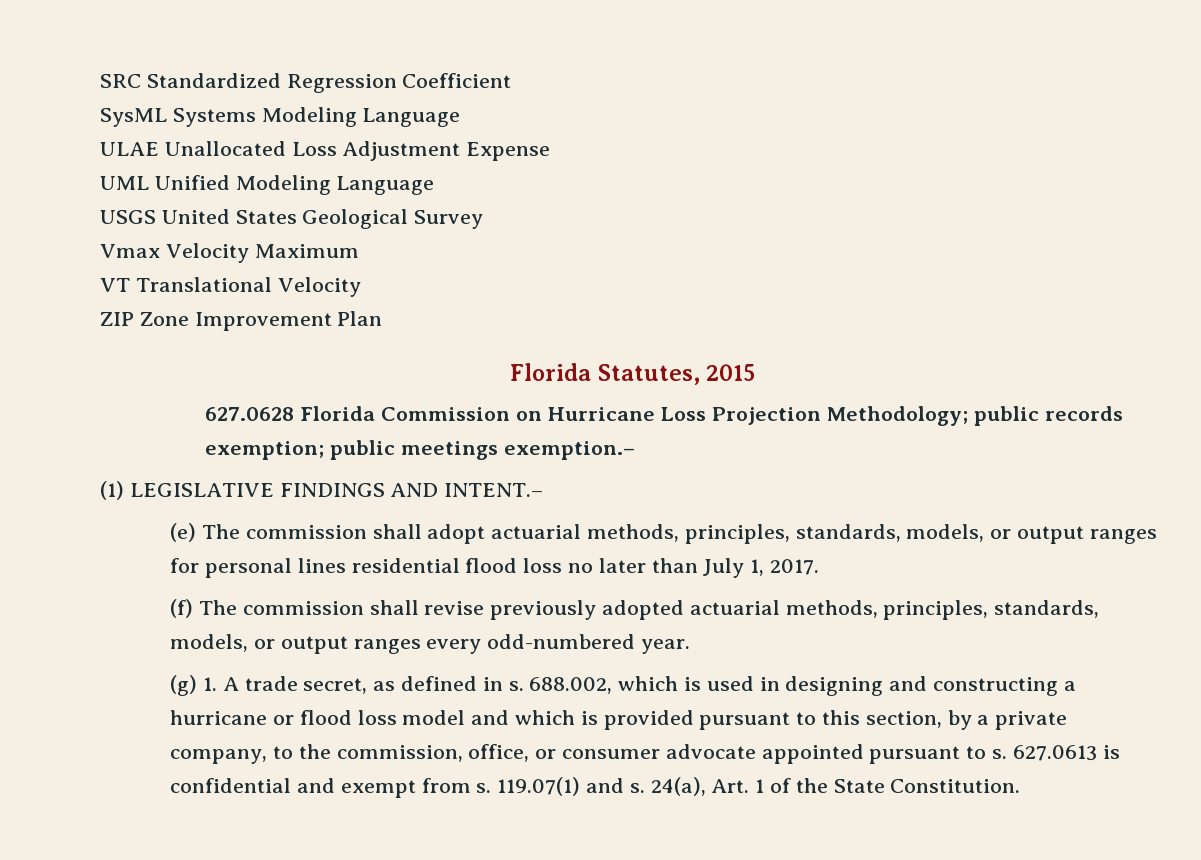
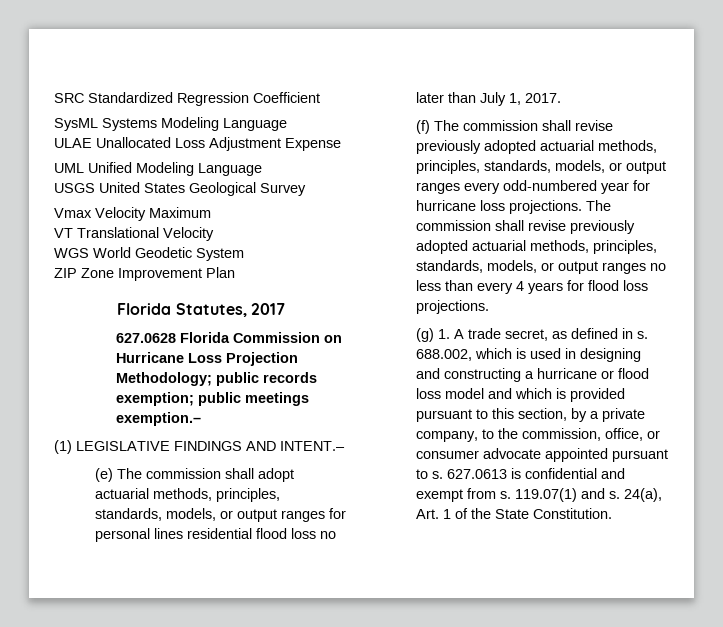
(361, 287) none -> [54,247,244,261] // WGS World Geodetic System
[705,364,755,381] 2015 -> [250,303,285,315] 2017
[641,639,691,654] year. -> [601,180,651,194] [416,200,612,214] [416,220,636,234] [416,240,658,254] [416,260,667,274] [416,280,649,294] [416,300,490,314] year for hurricane loss projections. The commission shall revise previously adopted actuarial methods, principles, standards, models, or output ranges no less than every 4 years for flood loss projections.

